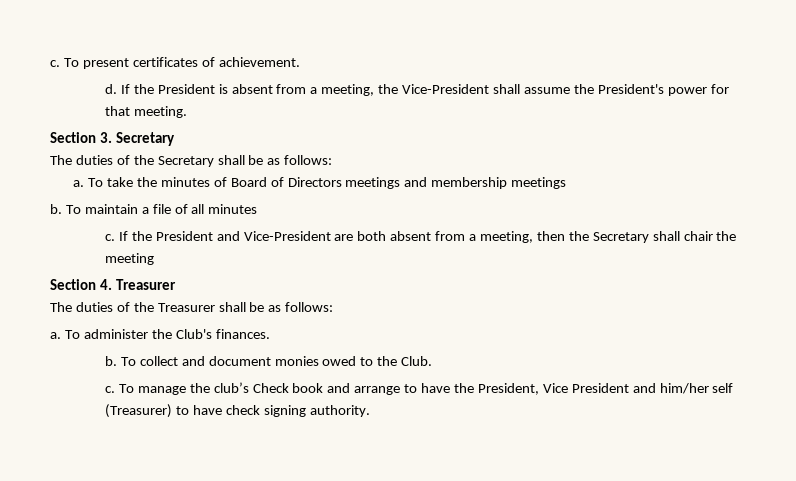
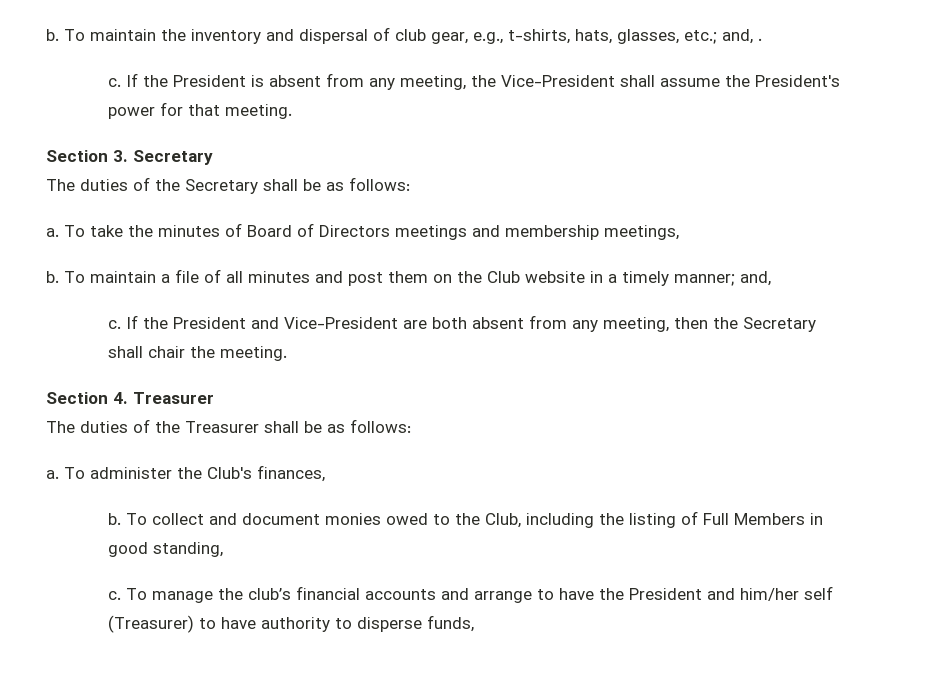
[50,57,300,69] [104,84,117,94] c. To present certificates of achievement. // d. -> [46,27,762,44] [107,78,121,87] b. To maintain the inventory and dispersal of club gear, e.g., t-shirts, hats, glasses, etc.; and, . // c.
[310,87,318,94] a -> [368,78,395,90] any
[511,177,567,189] meetings -> [604,225,679,240] meetings,
(258, 209) none -> [315,271,771,286] and post them on the Club website in a timely manner; and,
[469,234,477,241] a -> [571,320,598,332] any
[104,253,154,265] meeting -> [219,346,287,361] meeting.
[215,329,270,339] finances. -> [257,465,325,482] finances,
[401,356,433,366] Club. -> [484,511,823,528] [107,542,223,557] Club, including the listing of Full Members in good standing,
[252,383,324,393] Check book -> [295,586,436,600] financial accounts
[477,383,568,395] President, Vice -> (624, 594) none
[225,405,370,417] check signing authority. -> [260,615,474,632] authority to disperse funds,

